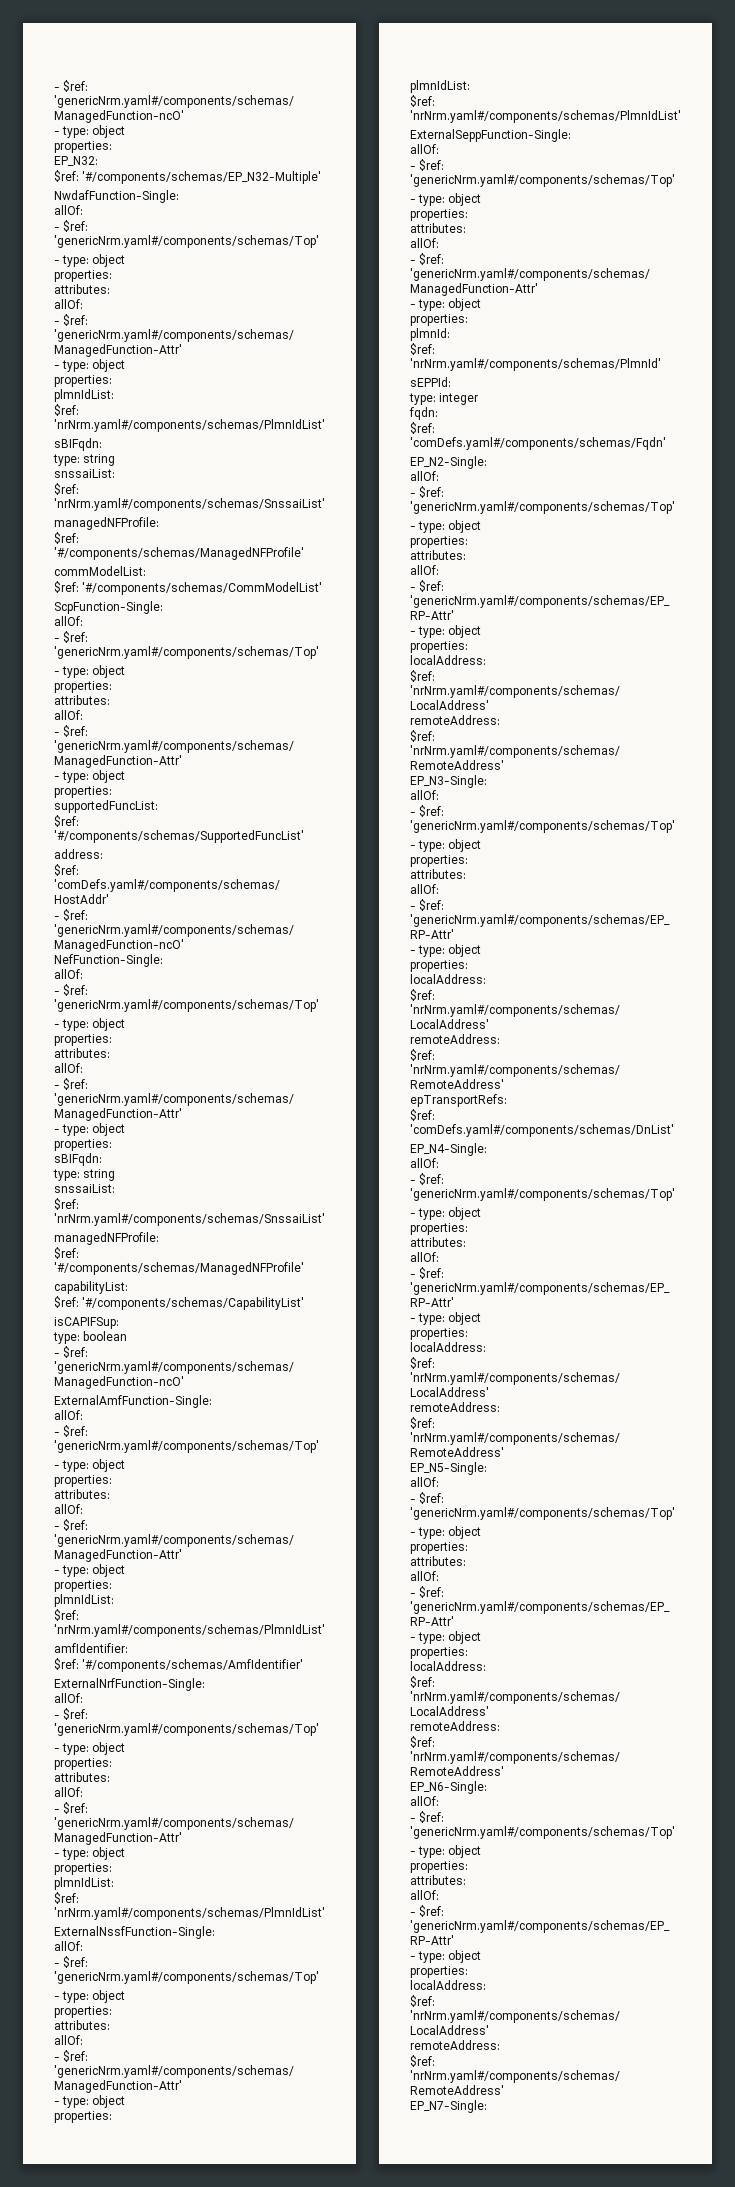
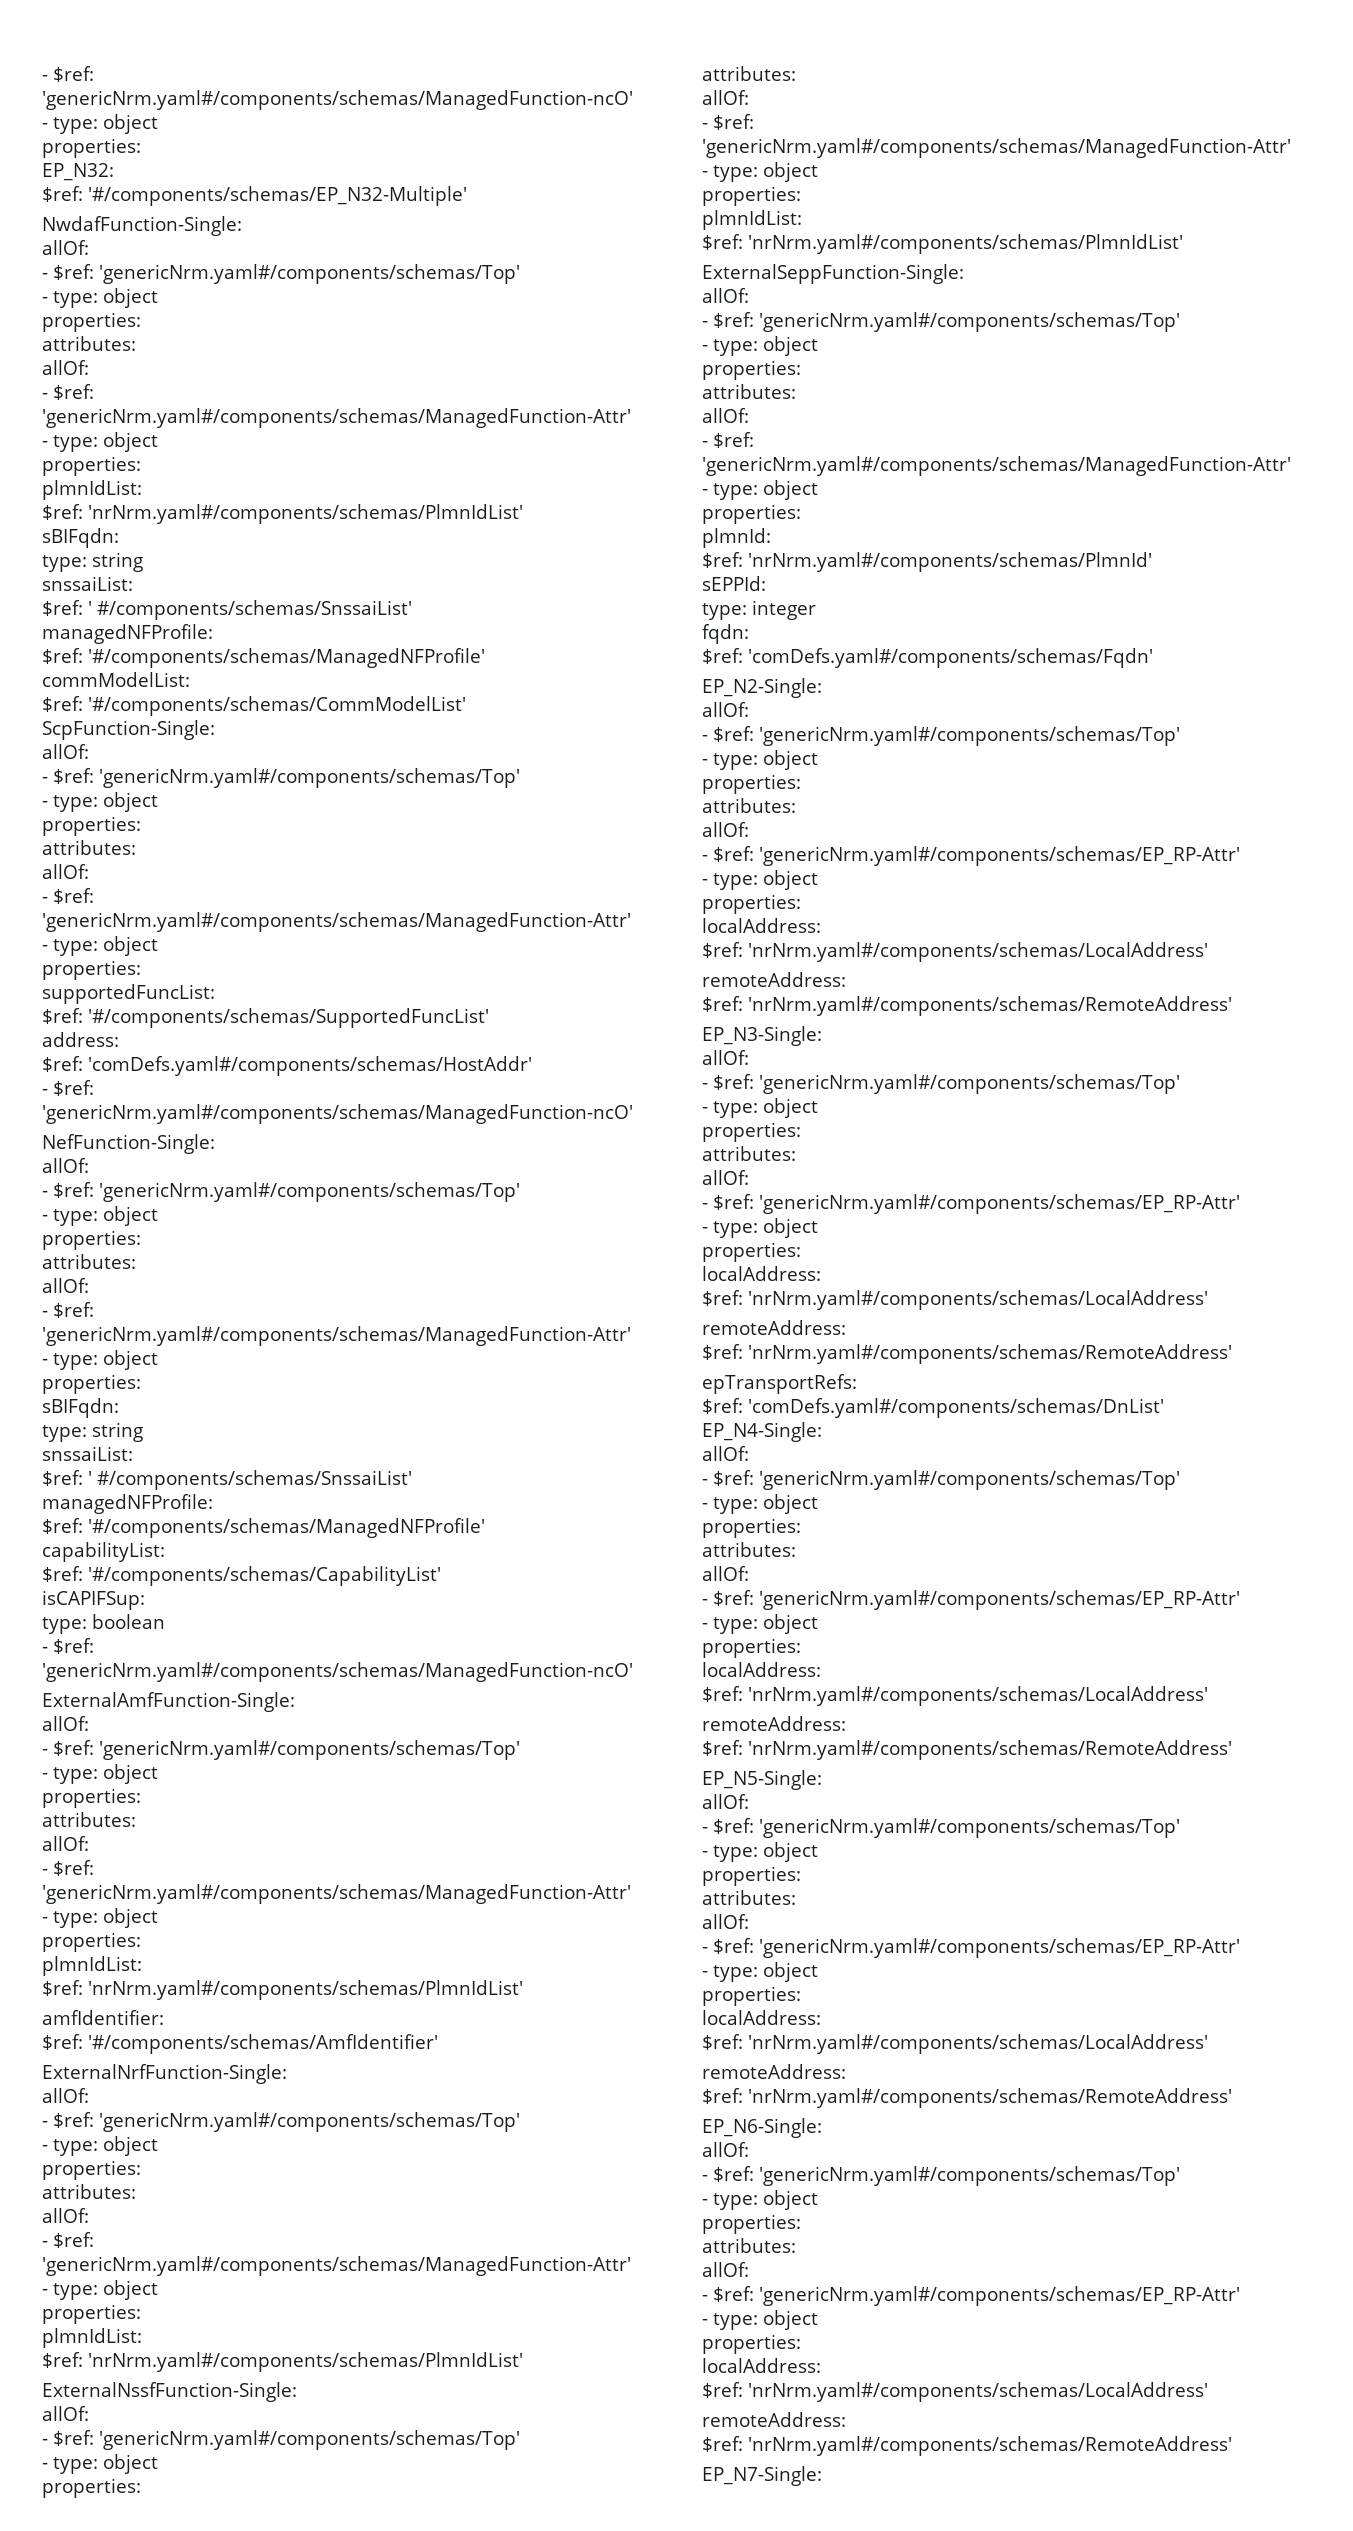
[54,498,325,511] 'nrNrm.yaml#/components/schemas/SnssaiList' -> [88,600,412,620] ' #/components/schemas/SnssaiList'
[54,1213,325,1226] 'nrNrm.yaml#/components/schemas/SnssaiList' -> [88,1470,412,1490] ' #/components/schemas/SnssaiList'

